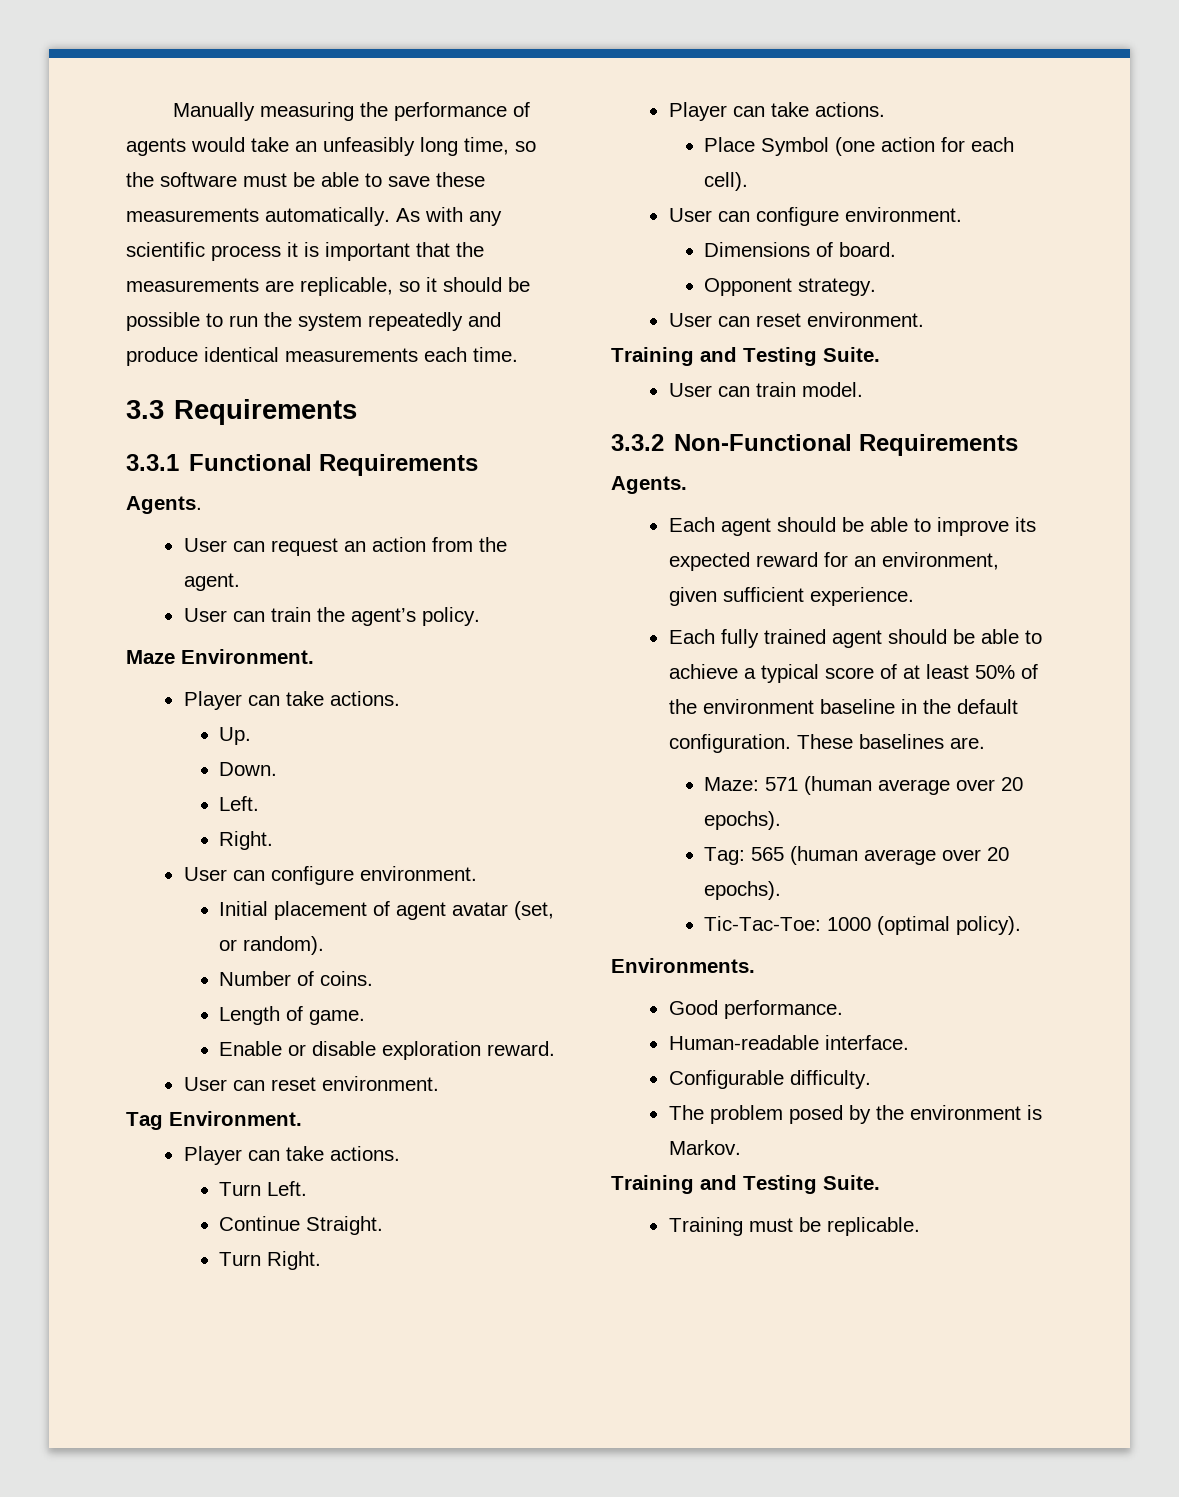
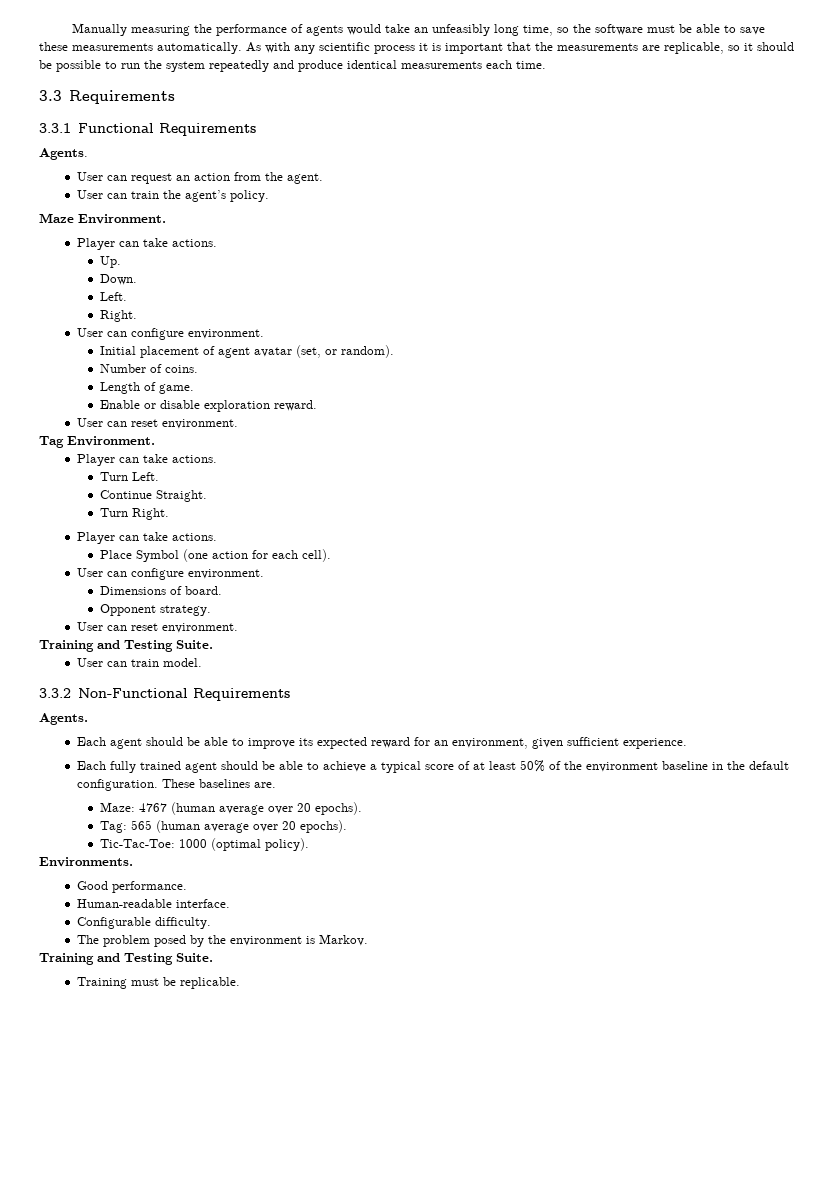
[765,777,799,791] 571 -> [139,803,168,812] 4767

